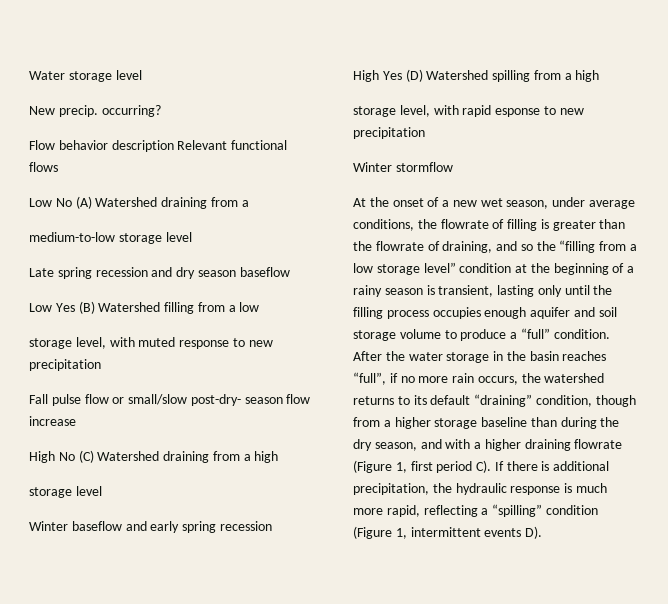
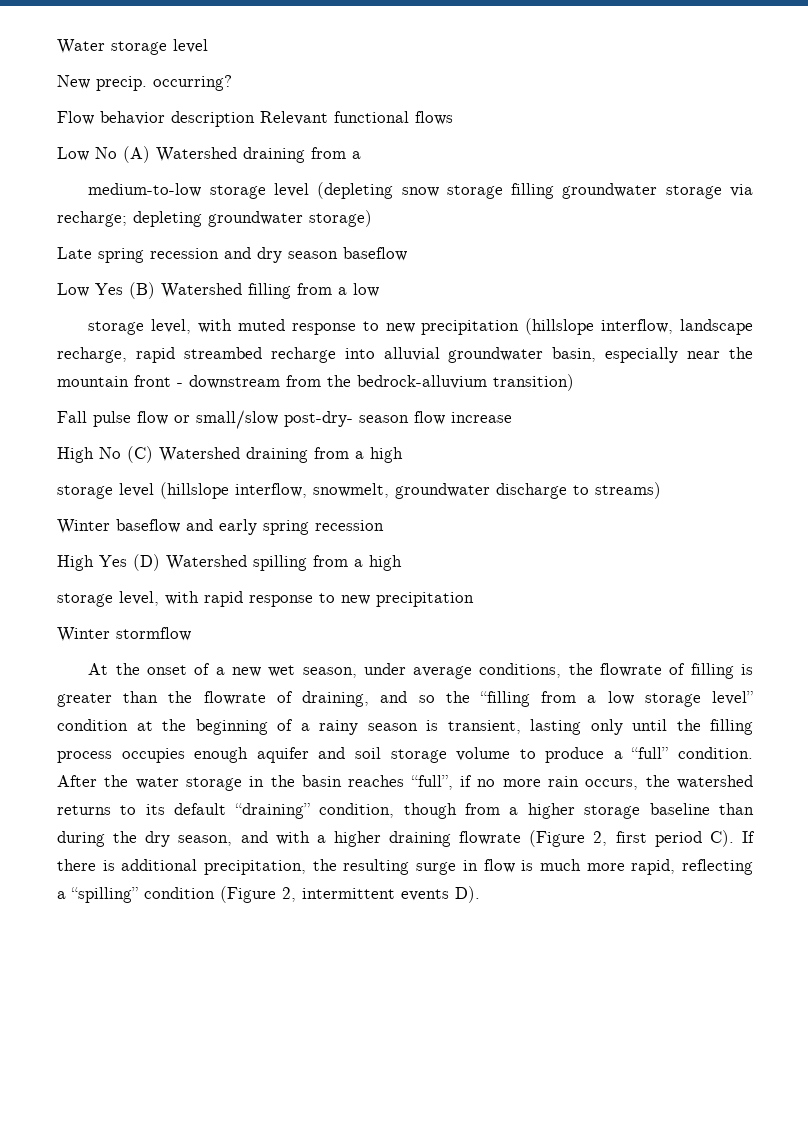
(192, 237) none -> [317,182,753,199] [57,210,372,227] (depleting snow storage filling groundwater storage via recharge; depleting groundwater storage)
(101, 365) none -> [525,318,753,335] [57,347,753,363] [57,374,574,391] (hillslope interflow, landscape recharge, rapid streambed recharge into alluvial groundwater basin, especially near the mountain front - downstream from the bedrock-alluvium transition)
(102, 491) none -> [160,482,661,499] (hillslope interflow, snowmelt, groundwater discharge to streams)
[495,108,541,117] esponse -> [249,595,313,607] response
[395,462,407,473] 1, -> [593,831,608,846] 2,
[455,483,561,495] hydraulic response -> [343,859,515,875] resulting surge in flow
[395,528,407,539] 1, -> [282,887,296,902] 2,

